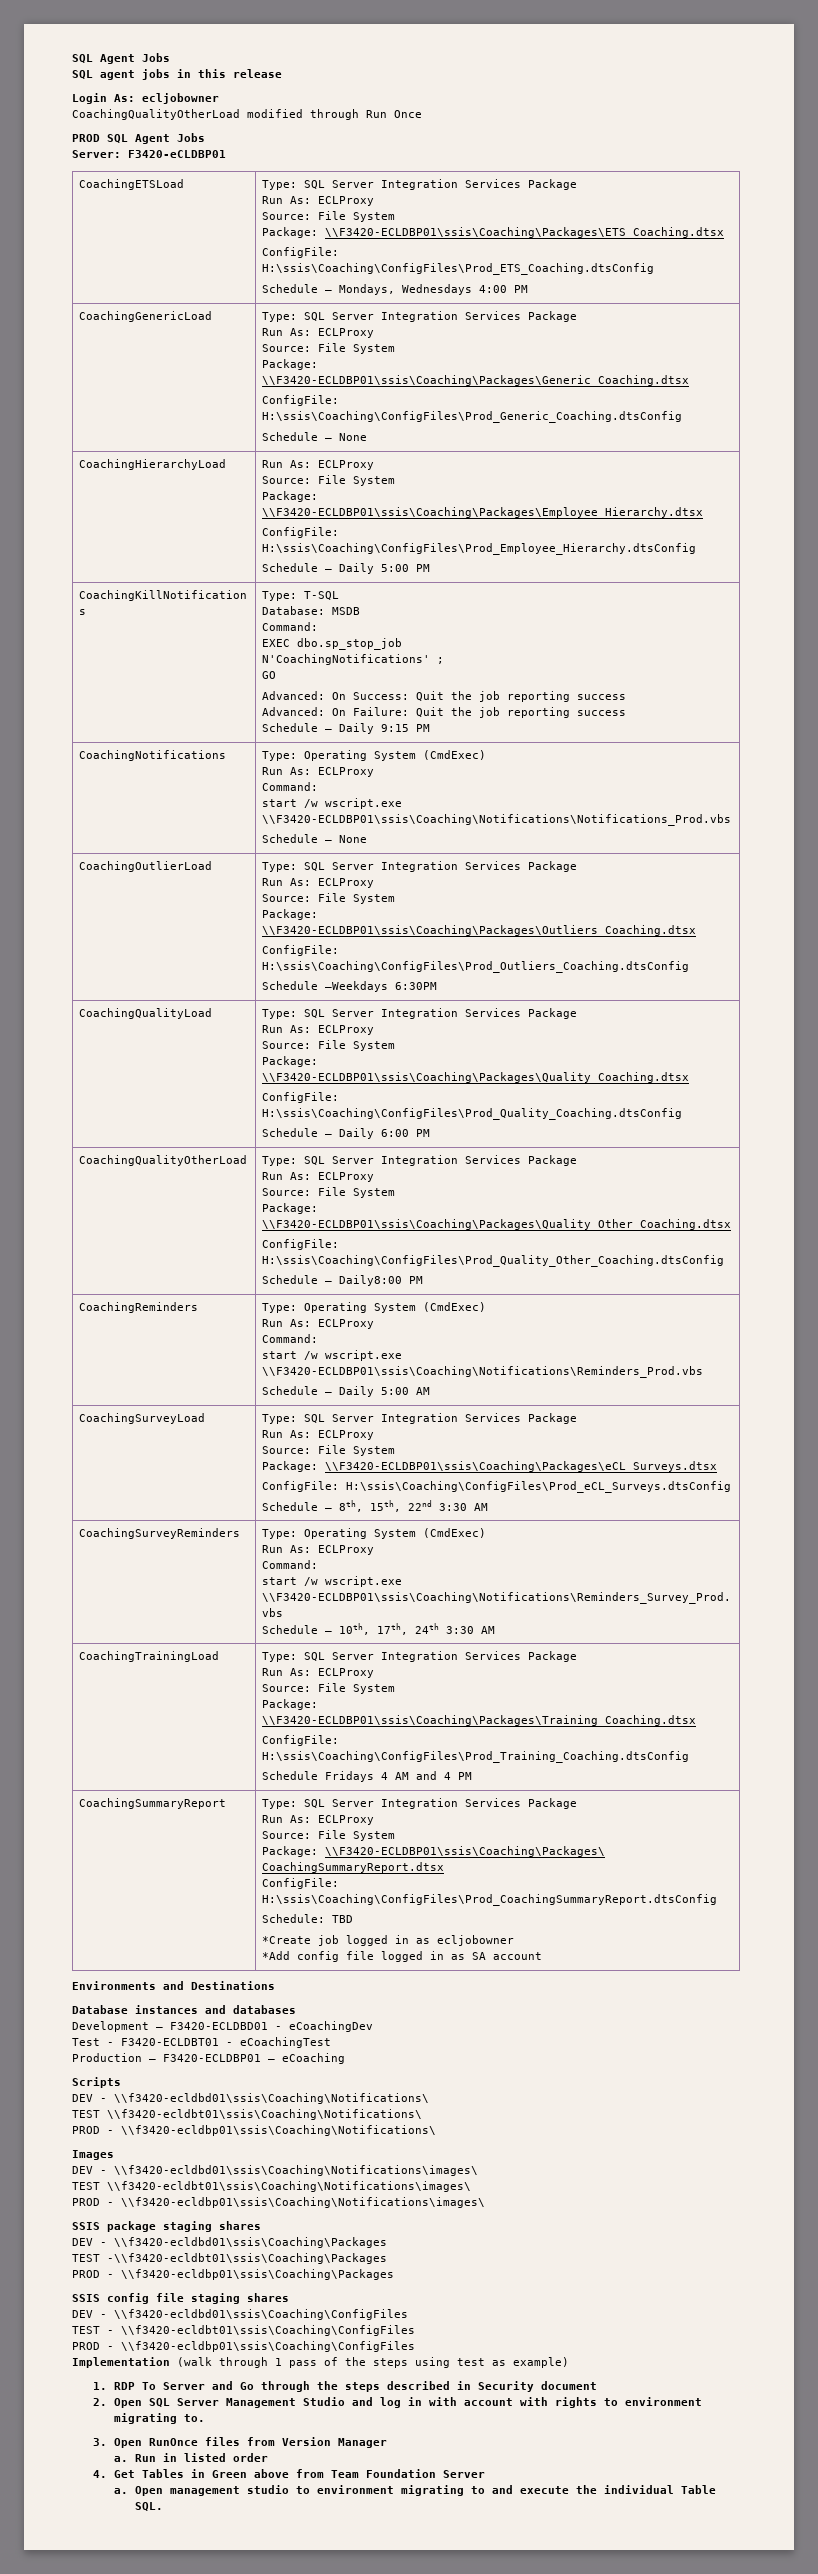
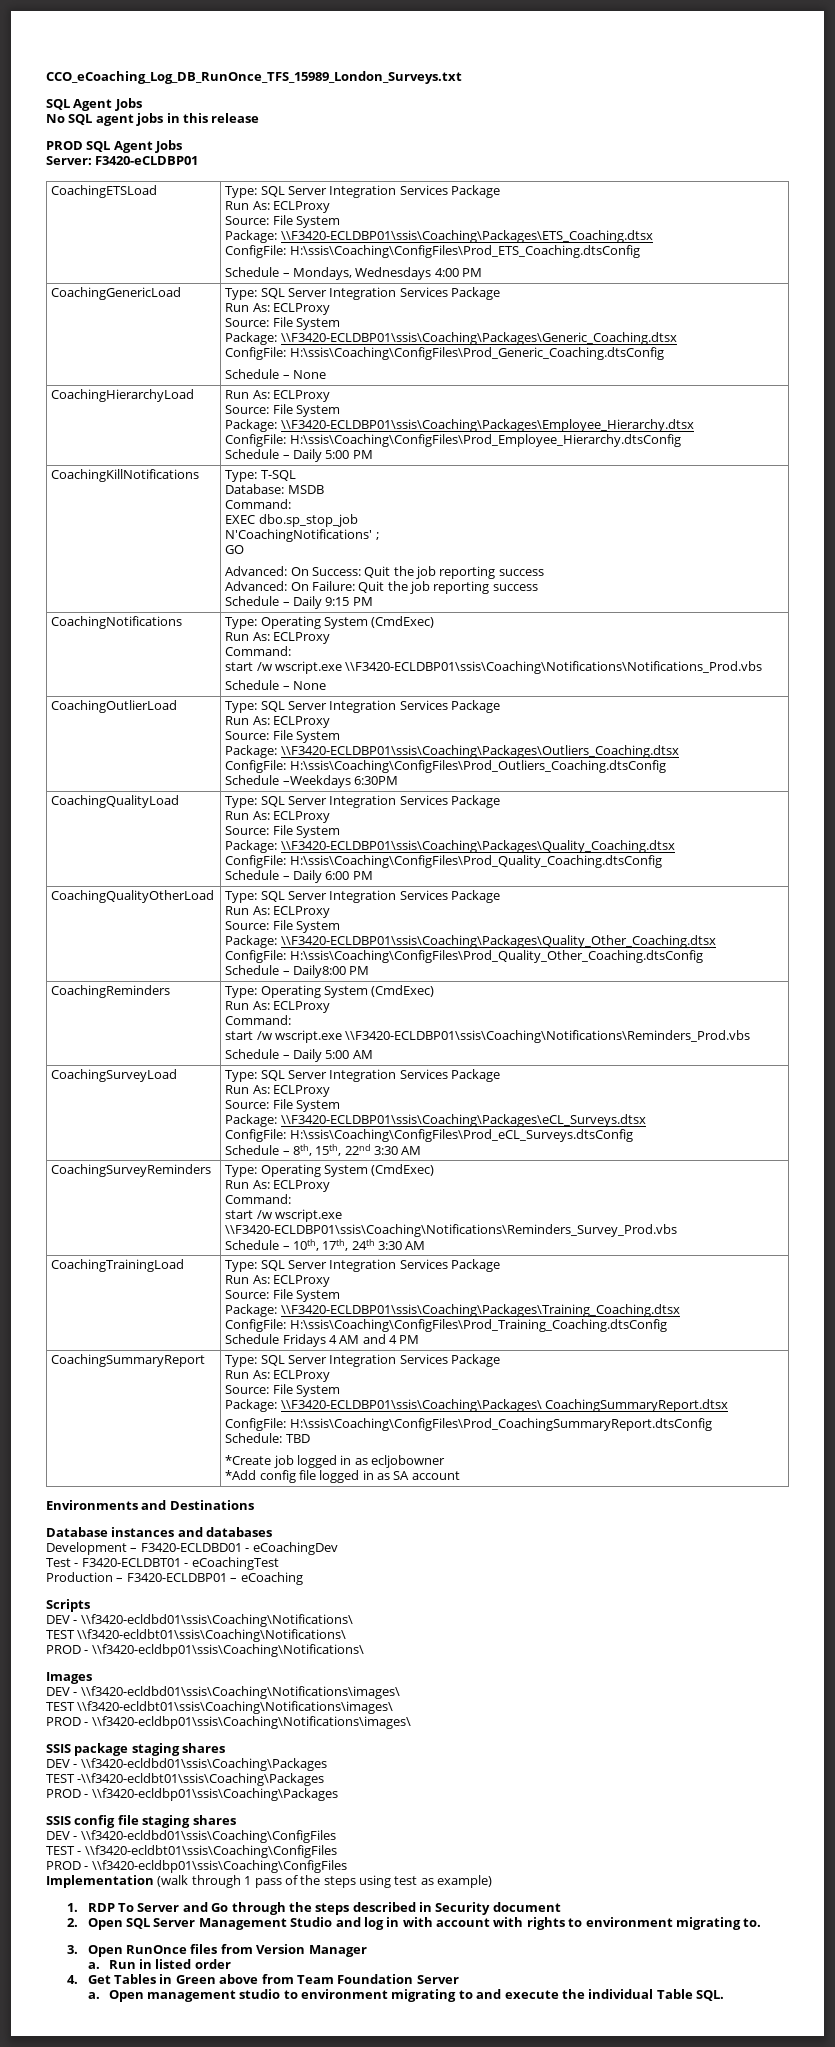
[72,53,170,64] SQL Agent Jobs // -> [46,71,462,84] [46,98,142,111] [46,114,65,123] CCO_eCoaching_Log_DB_RunOnce_TFS_15989_London_Surveys.txt // SQL Agent Jobs // No
[72,93,219,104] [72,109,422,120] // Login As: ecljobowner // CoachingQualityOtherLoad modified through Run Once -> (260, 118) none

